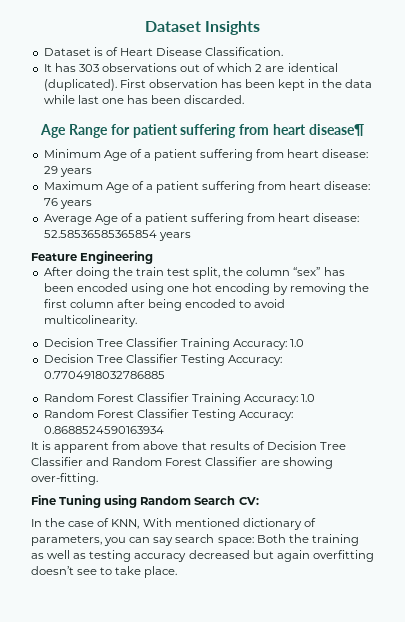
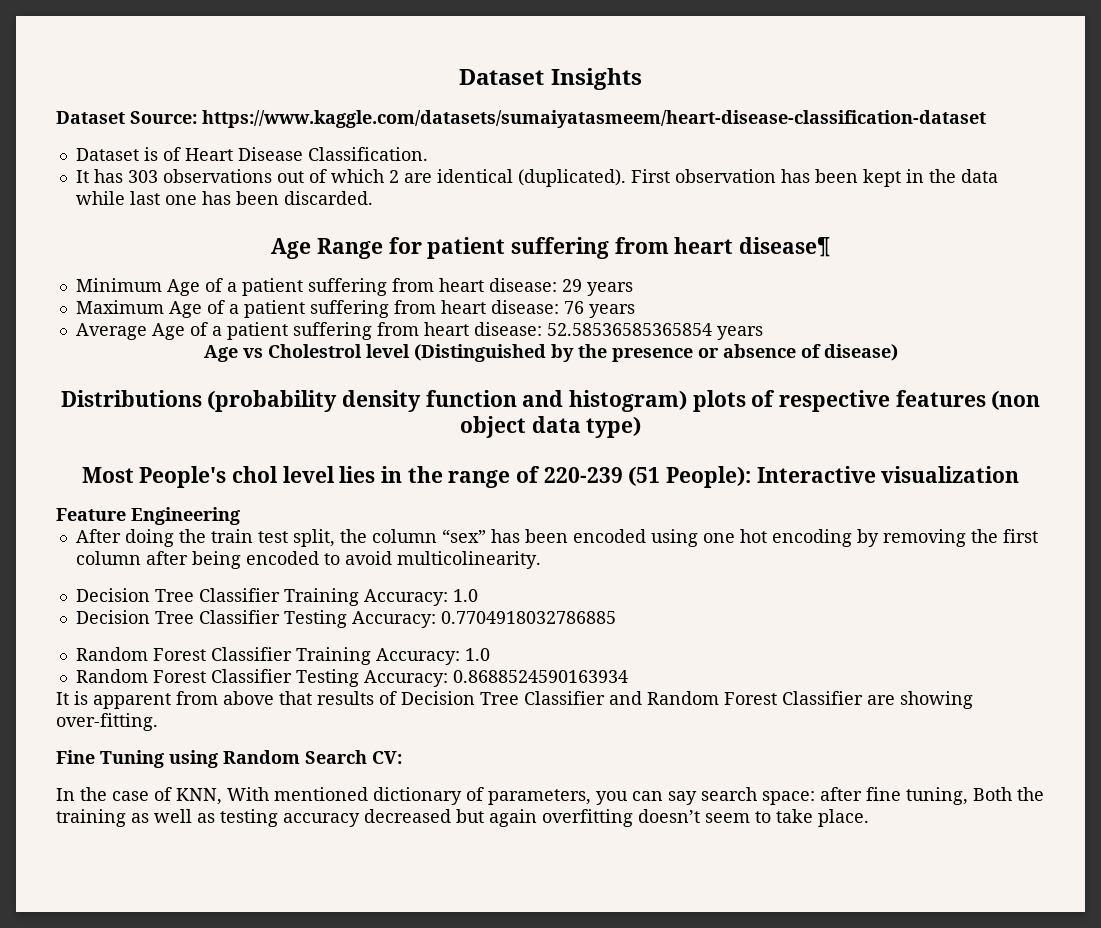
(261, 28) none -> [56,110,986,128] // Dataset Source: https://www.kaggle.com/datasets/sumaiyatasmeem/heart-disease-classification-dataset
(191, 236) none -> [203,344,898,362] [60,390,1041,412] [459,416,642,438] [81,466,1020,488] // Age vs Cholestrol level (Distinguished by the presence or absence of disease) // Distributions (probability density function and histogram) plots of respective features (non object data type) // Most People's chol level lies in the range of 220-239 (51 People): Interactive visualization
(254, 541) none -> [820,787,968,805] after fine tuning,
[77,569,98,575] see -> [705,813,750,823] seem

